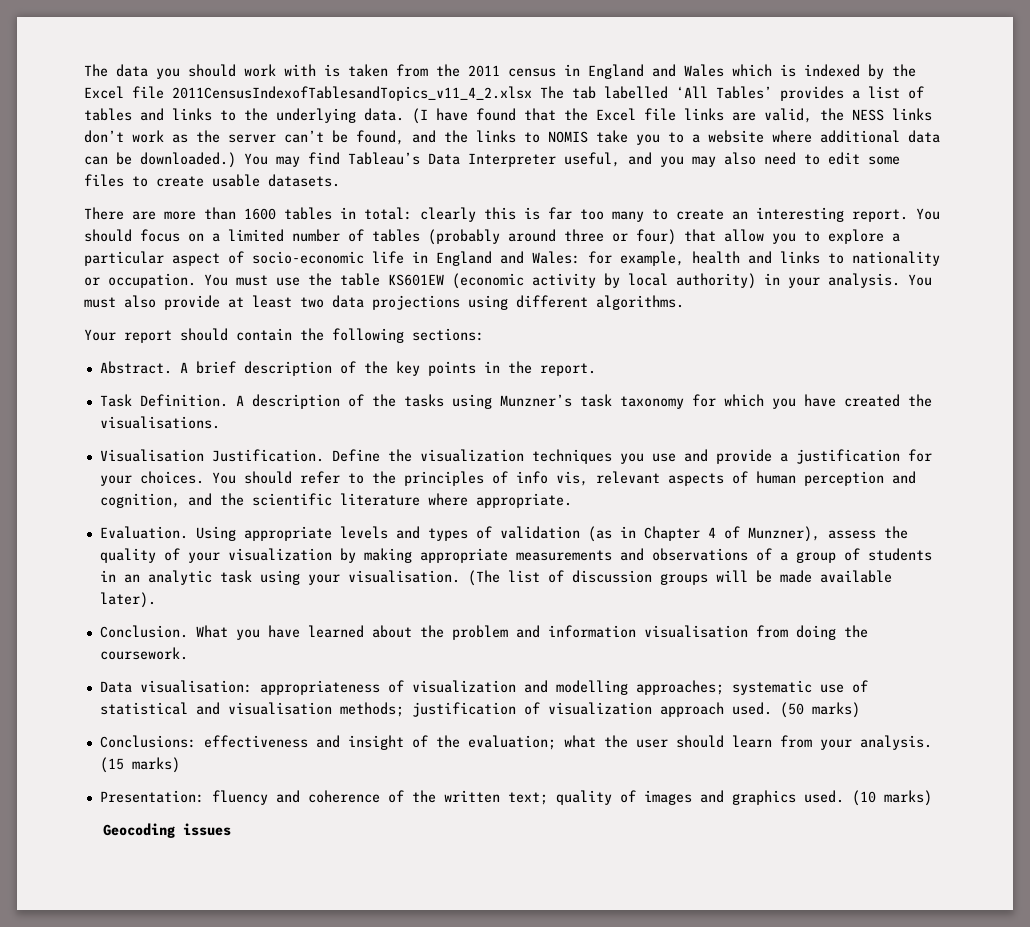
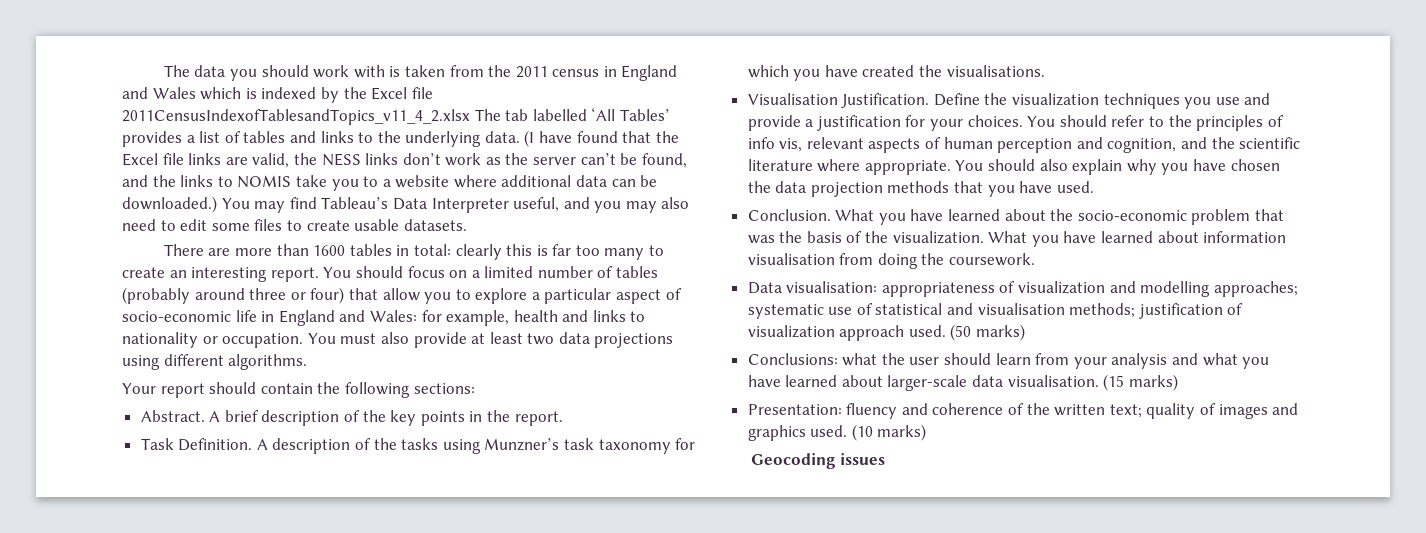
[276,273,932,289] [84,297,116,308] use the table KS601EW (economic activity by local authority) in your analysis. You must -> (377, 338) none
[99,526,908,542] [99,548,932,563] [99,570,892,586] [99,592,156,608] // Evaluation. Using appropriate levels and types of validation (as in Chapter 4 of Munzner), assess the quality of your visualization by making appropriate measurements and observations of a group of students in an analytic task using your visualisation. (The list of discussion groups will be made available later). -> [955,159,1280,175] [747,181,1094,197] You should also explain why you have chosen the data projection methods that you have used.
[451,625,540,640] problem and -> [1077,209,1285,225] [747,231,1199,247] socio-economic problem that was the basis of the visualization. What you have learned about
[203,735,556,750] effectiveness and insight of the evaluation; -> (838, 359) none
[859,735,932,750] analysis. -> [1111,353,1270,369] [747,375,1099,391] analysis and what you have learned about larger-scale data visualisation.

